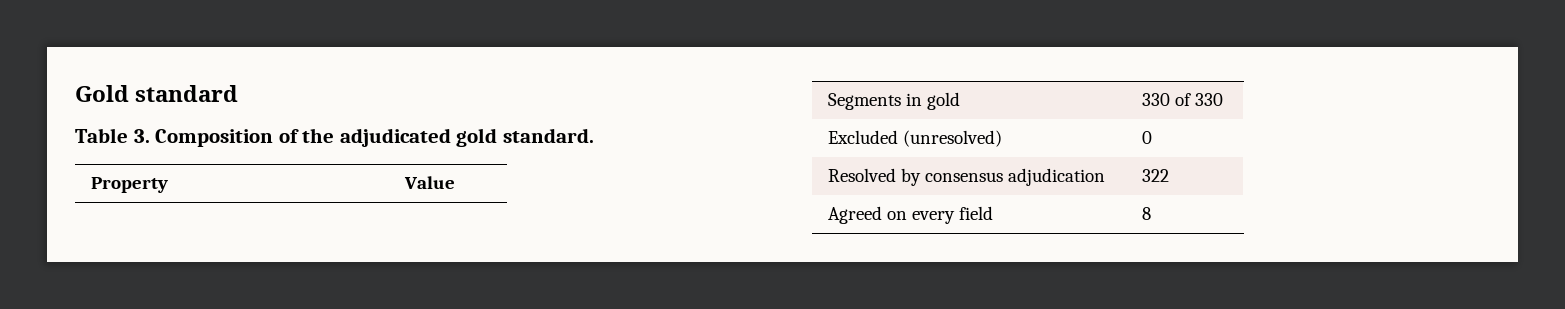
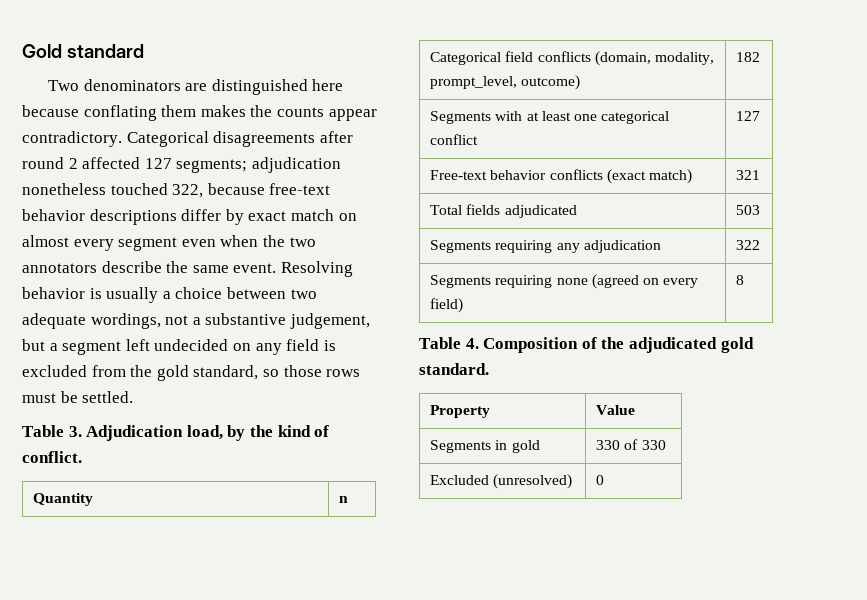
[75,128,150,143] Table 3. -> [48,79,344,95] [22,105,377,121] [22,131,353,147] [22,157,341,173] [22,183,331,198] [22,209,357,225] [22,235,316,251] [22,261,353,277] [22,287,317,303] [22,313,370,329] [22,339,336,355] [22,365,361,381] [22,391,134,403] [22,425,330,441] [22,451,82,463] [33,493,94,506] [339,496,349,503] [430,51,714,66] [430,75,581,90] [736,52,761,62] [430,111,670,124] [430,134,479,145] [736,111,761,121] [430,169,692,184] [736,170,761,180] [430,204,577,218] [736,205,761,215] [430,240,661,253] [736,240,761,250] [430,274,699,289] [430,298,464,313] [736,275,745,285] [419,337,479,349] Two denominators are distinguished here because conflating them makes the counts appear contradictory. Categorical disagreements after round 2 affected 127 segments; adjudication nonetheless touched 322, because free-text behavior descriptions differ by exact match on almost every segment even when the two annotators describe the same event. Resolving behavior is usually a choice between two adequate wordings, not a substantive judgement, but a segment left undecided on any field is excluded from the gold standard, so those rows must be settled. // Table 3. Adjudication load, by the kind of conflict. // Quantity | n // Categorical field conflicts (domain, modality, prompt_level, outcome) | 182 // Segments with at least one categorical conflict | 127 // Free-text behavior conflicts (exact match) | 321 // Total fields adjudicated | 503 // Segments requiring any adjudication | 322 // Segments requiring none (agreed on every field) | 8 // Table 4.
[827,168,1105,186] [1141,169,1169,182] [827,206,993,224] [1141,207,1151,220] // Resolved by consensus adjudication | 322 // Agreed on every field | 8 -> (605, 480) none

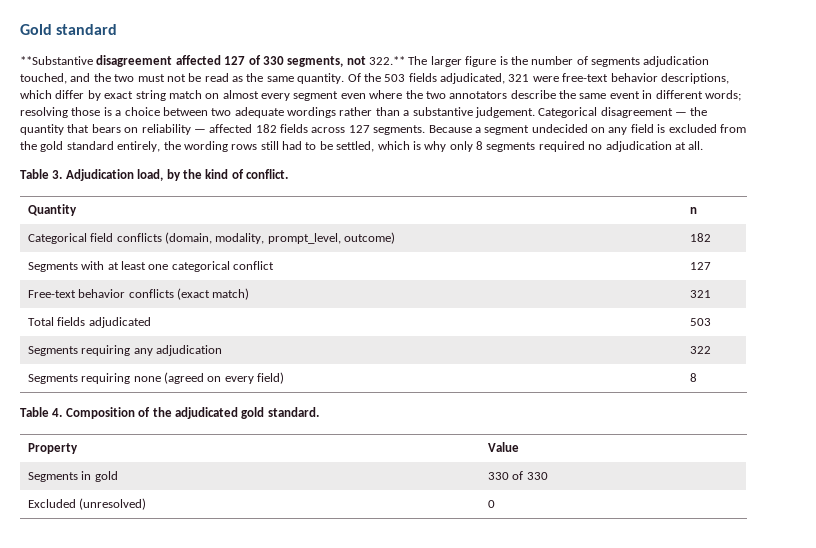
[48,79,344,95] [22,105,377,121] [22,131,353,147] [22,157,341,173] [22,183,331,198] [22,209,177,225] Two denominators are distinguished here because conflating them makes the counts appear contradictory. Categorical disagreements after round 2 affected 127 segments; adjudication nonetheless touched 322, because free-text behavior descriptions -> [20,55,710,67] [20,73,729,84] [20,90,52,99] **Substantive disagreement affected 127 of 330 segments, not 322.** The larger figure is the number of segments adjudication touched, and the two must not be read as the same quantity. Of the 503 fields adjudicated, 321 were free-text behavior descriptions, which
(287, 216) none -> [135,90,166,101] string
[220,235,259,247] when -> [369,90,403,99] where
[233,261,353,277] [22,287,159,303] event. Resolving behavior is usually -> [609,90,741,101] [20,107,112,118] event in different words; resolving those is
[90,313,370,329] [22,339,45,351] wordings, not a substantive judgement, but -> [287,107,708,118] [20,124,472,135] wordings rather than a substantive judgement. Categorical disagreement — the quantity that bears on reliability — affected 182 fields across 127 segments. Because
[125,339,150,351] left -> (530, 130) none
[193,365,361,380] [22,391,134,403] standard, so those rows must be settled. -> [66,141,704,152] standard entirely, the wording rows still had to be settled, which is why only 8 segments required no adjudication at all.

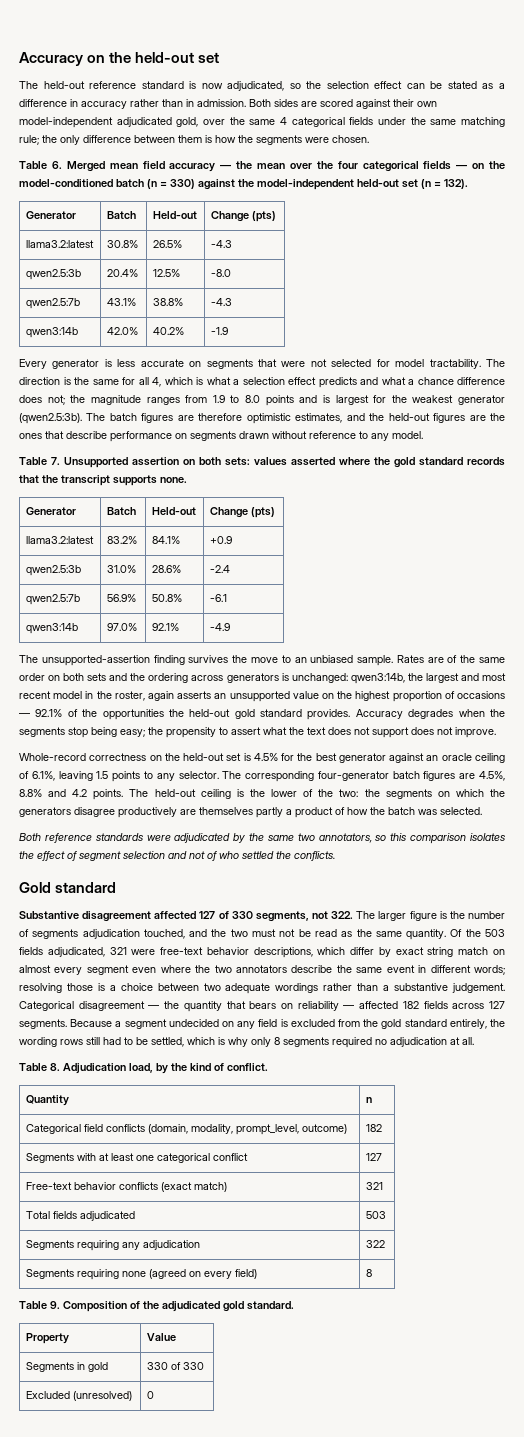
(20, 29) none -> [19,52,220,66] [19,81,506,91] [19,99,437,109] [19,117,506,128] [19,135,369,145] [19,161,505,172] [19,179,468,190] [25,211,76,219] [106,211,136,219] [152,211,197,219] [210,211,276,222] [25,240,94,248] [106,240,138,248] [152,240,182,248] [210,240,232,248] [25,269,81,280] [106,269,138,277] [152,269,180,277] [210,269,231,277] [25,298,80,309] [106,298,136,306] [152,298,183,306] [210,298,232,306] [25,327,78,338] [106,327,138,335] [152,327,184,335] [210,327,228,335] [19,359,506,369] [19,377,505,388] [19,395,505,406] [19,413,505,424] [19,431,423,442] [19,457,505,468] [19,475,187,486] [25,507,76,515] [106,507,136,515] [151,507,196,515] [209,507,275,518] [25,536,94,544] [106,536,137,544] [151,536,180,544] [209,536,232,544] [25,565,81,576] [106,565,136,573] [151,565,181,573] [209,565,230,573] [25,594,80,605] [106,594,136,602] [151,594,182,602] [209,594,227,602] [25,623,78,634] [106,623,137,631] [151,623,179,631] [209,623,230,631] [19,655,505,666] [19,673,506,684] [19,691,505,702] [19,709,505,720] [19,727,496,738] [19,753,505,763] [19,771,505,782] [19,789,506,800] [19,807,482,818] [19,833,506,844] [19,851,335,861] Accuracy on the held-out set // The held-out reference standard is now adjudicated, so the selection effect can be stated as a difference in accuracy rather than in admission. Both sides are scored against their own model-independent adjudicated gold, over the same 4 categorical fields under the same matching rule; the only difference between them is how the segments were chosen. // Table 6. Merged mean field accuracy — the mean over the four categorical fields — on the model-conditioned batch (n = 330) against the model-independent held-out set (n = 132). // Generator | Batch | Held-out | Change (pts) // llama3.2:latest | 30.8% | 26.5% | -4.3 // qwen2.5:3b | 20.4% | 12.5% | -8.0 // qwen2.5:7b | 43.1% | 38.8% | -4.3 // qwen3:14b | 42.0% | 40.2% | -1.9 // Every generator is less accurate on segments that were not selected for model tractability. The direction is the same for all 4, which is what a selection effect predicts and what a chance difference does not; the magnitude ranges from 1.9 to 8.0 points and is largest for the weakest generator (qwen2.5:3b). The batch figures are therefore optimistic estimates, and the held-out figures are the ones that describe performance on segments drawn without reference to any model. // Table 7. Unsupported assertion on both sets: values asserted where the gold standard records that the transcript supports none. // Generator | Batch | Held-out | Change (pts) // llama3.2:latest | 83.2% | 84.1% | +0.9 // qwen2.5:3b | 31.0% | 28.6% | -2.4 // qwen2.5:7b | 56.9% | 50.8% | -6.1 // qwen3:14b | 97.0% | 92.1% | -4.9 // The unsupported-assertion finding survives the move to an unbiased sample. Rates are of the same order on both sets and the ordering across generators is unchanged: qwen3:14b, the largest and most recent model in the roster, again asserts an unsupported value on the highest proportion of occasions — 92.1% of the opportunities the held-out gold standard provides. Accuracy degrades when the segments stop being easy; the propensity to assert what the text does not support does not improve. // Whole-record correctness on the held-out set is 4.5% for the best generator against an oracle ceiling of 6.1%, leaving 1.5 points to any selector. The corresponding four-generator batch figures are 4.5%, 8.8% and 4.2 points. The held-out ceiling is the lower of the two: the segments on which the generators disagree productively are themselves partly a product of how the batch was selected. // Both reference standards were adjudicated by the same two annotators, so this comparison isolates the effect of segment selection and not of who settled the conflicts. //
[20,56,93,65] **Substantive -> [19,911,79,920] Substantive
[369,56,405,65] 322.** -> [331,911,354,919] 322.
[52,170,63,179] 3. -> [50,1063,60,1071] 8.
[52,408,63,417] 4. -> [50,1301,60,1309] 9.

